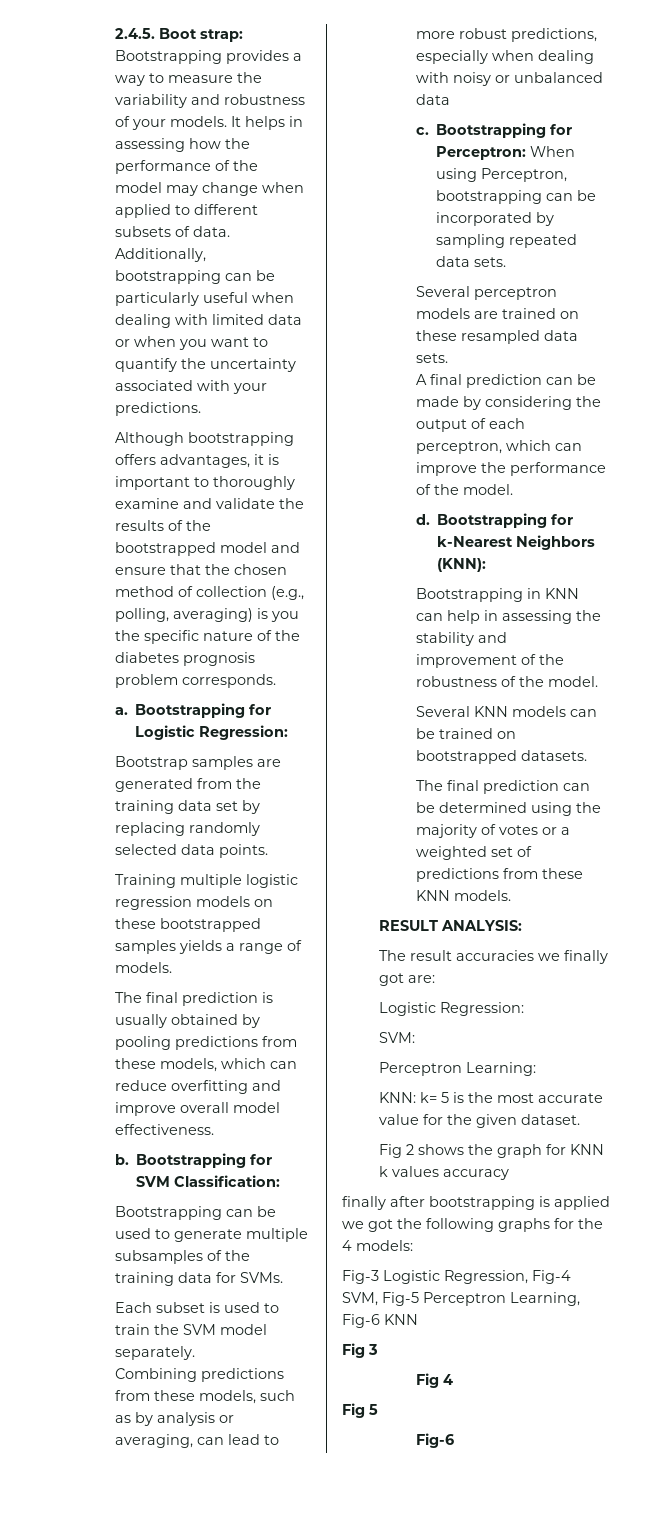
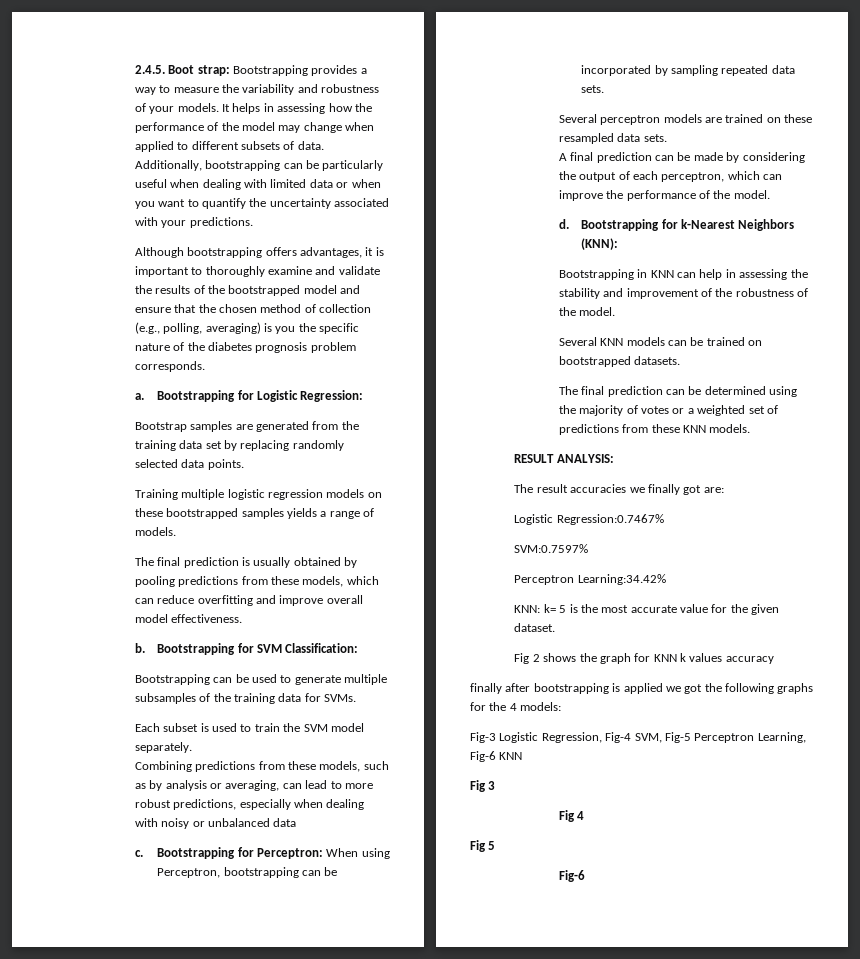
[440,1002,525,1016] [379,1032,416,1043] [379,1062,537,1076] Regression: // SVM: // Perceptron Learning: -> [556,514,664,525] [514,544,589,553] [514,574,666,585] Regression:0.7467% // SVM:0.7597% // Perceptron Learning:34.42%

